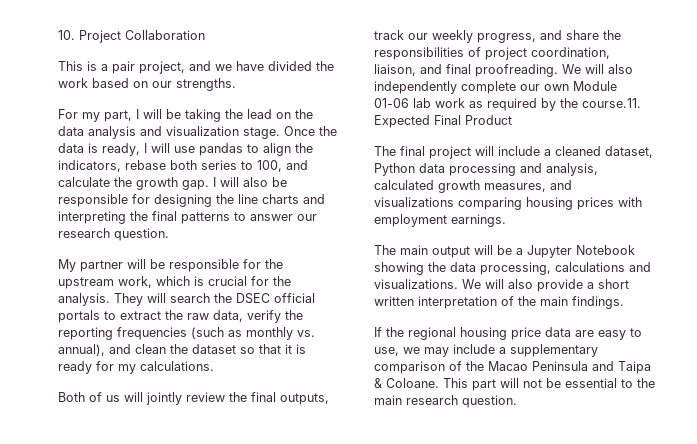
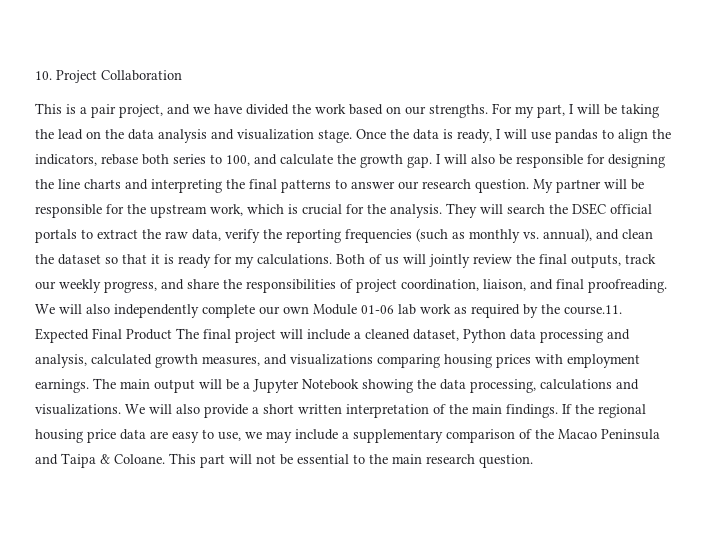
(236, 84) // -> (488, 111) none
(169, 234) // -> (529, 186) none
(214, 366) // -> (332, 259) none
(512, 120) // -> (172, 334) none
(506, 220) // -> (89, 386) none
(624, 302) // -> (558, 411) none

